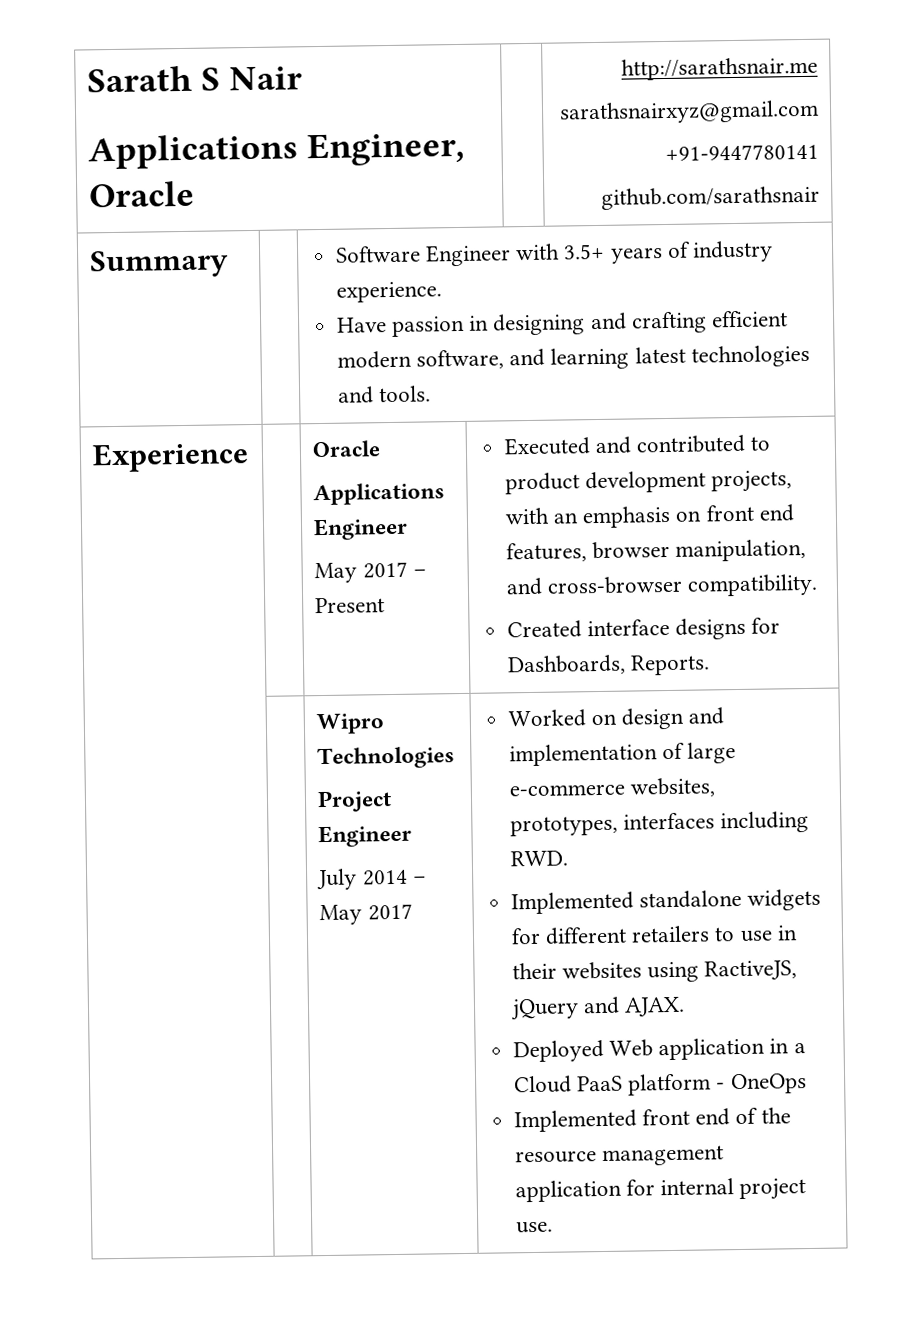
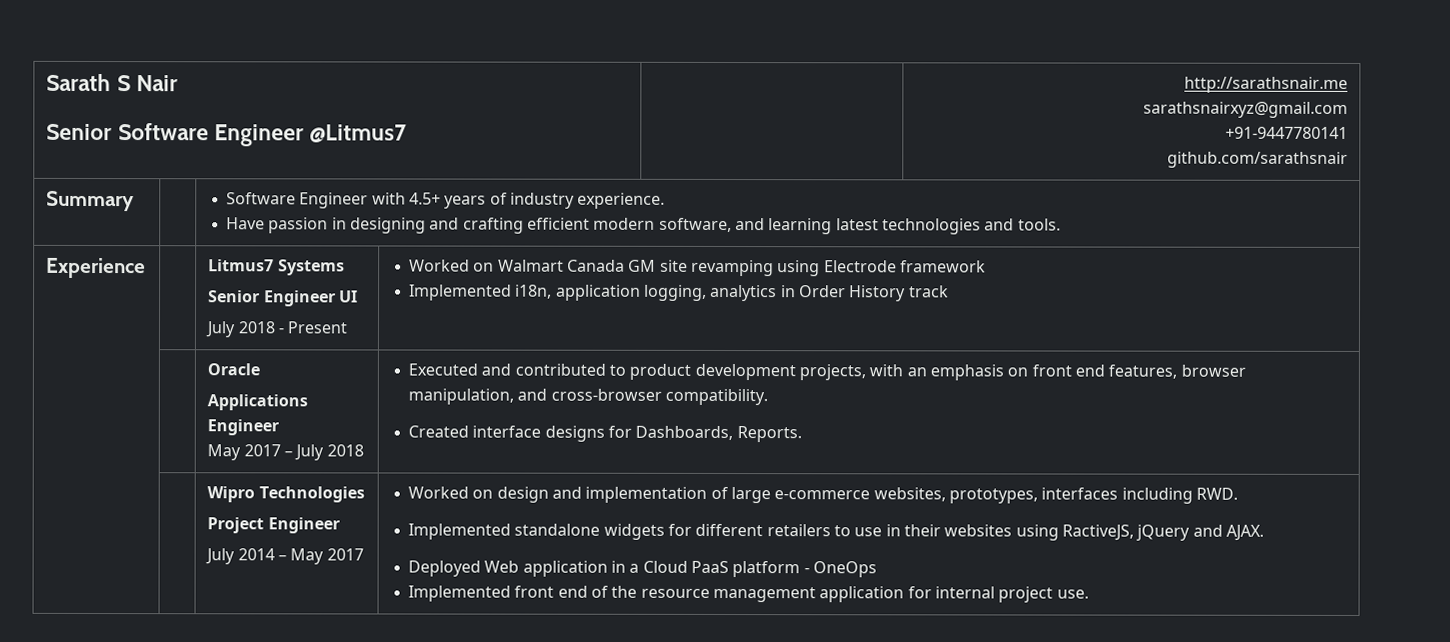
[88,131,466,170] [89,180,196,208] Applications Engineer, Oracle -> [46,123,408,147] Senior Software Engineer @Litmus7
[563,243,606,260] 3.5+ -> [409,192,442,205] 4.5+
(250, 457) none -> [208,259,345,276] [208,290,359,307] [205,321,348,338] [409,259,986,277] [409,284,949,302] | Litmus7 Systems // Senior Engineer UI // July 2018 - Present | Worked on Walmart Canada GM site revamping using Electrode framework // Implemented i18n, application logging, analytics in Order History track // |
[315,597,386,614] Present -> [294,444,364,461] July 2018

